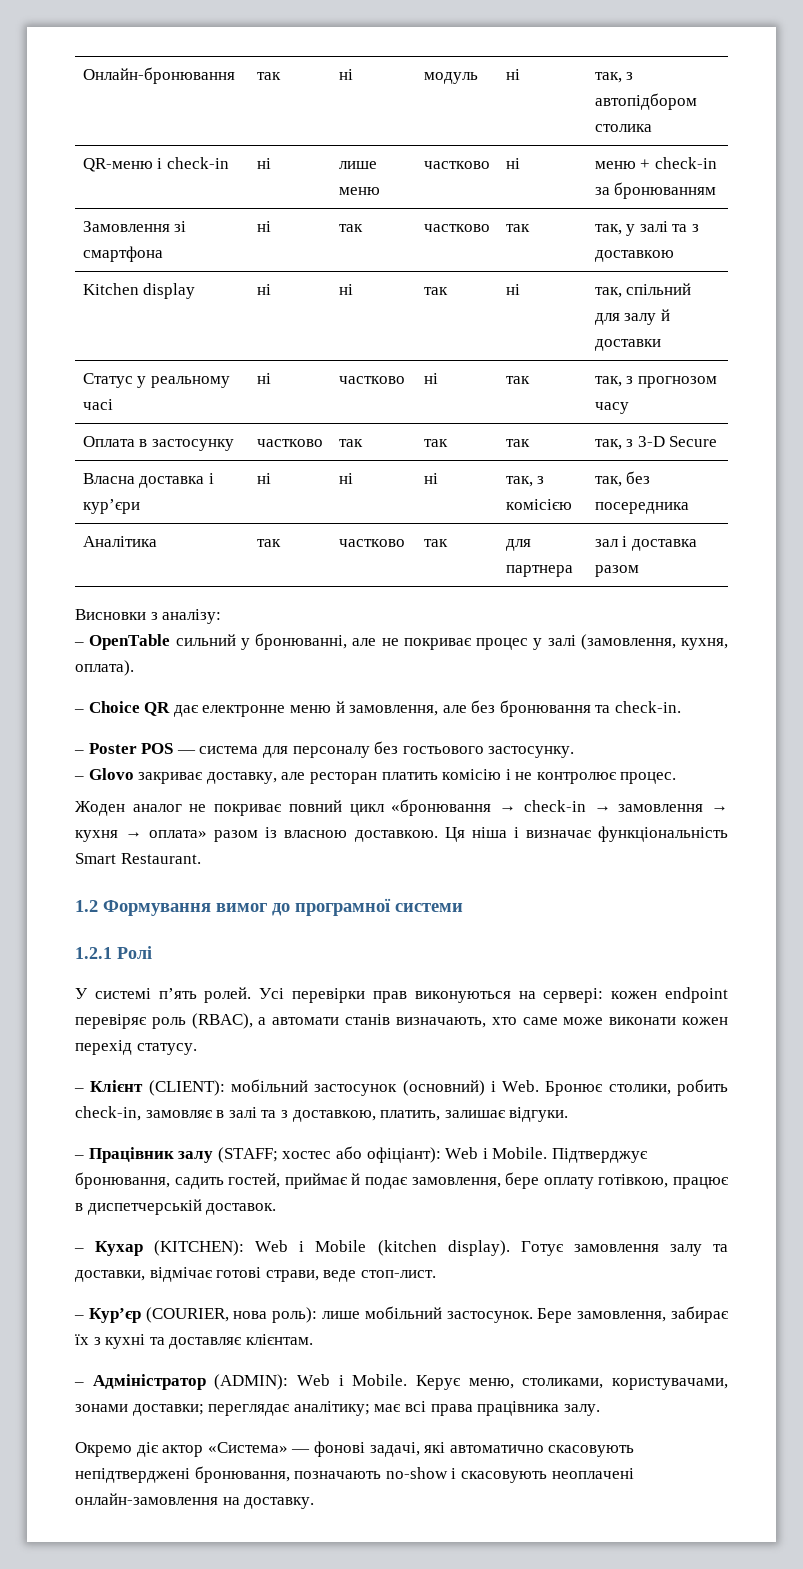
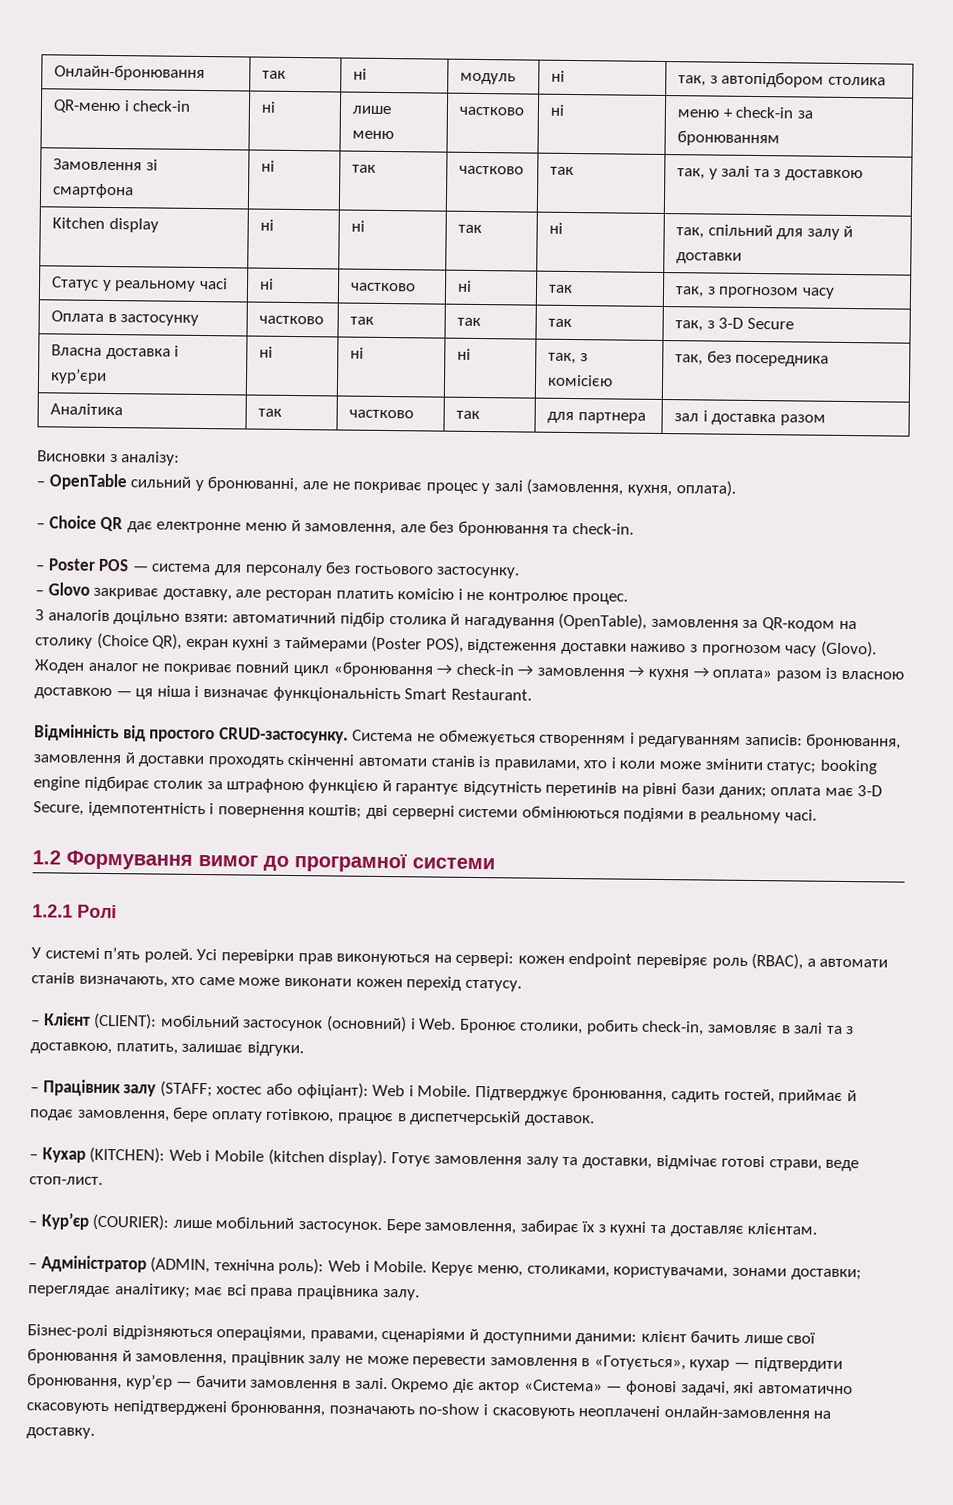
(677, 778) none -> [35,609,857,632] [35,632,877,658] З аналогів доцільно взяти: автоматичний підбір столика й нагадування (OpenTable), замовлення за QR-кодом на столику (Choice QR), екран кухні з таймерами (Poster POS), відстеження доставки наживо з прогнозом часу (Glovo).
[354,827,465,842] доставкою. Ця -> [34,687,154,700] доставкою — ця
(201, 858) none -> [34,724,902,750] [33,752,877,775] [33,775,883,799] [33,801,818,824] // Відмінність від простого CRUD-застосунку. Система не обмежується створенням і редагуванням записів: бронювання, замовлення й доставки проходять скінченні автомати станів із правилами, хто і коли може змінити статус; booking engine підбирає столик за штрафною функцією й гарантує відсутність перетинів на рівні бази даних; оплата має 3-D Secure, ідемпотентність і повернення коштів; дві серверні системи обмінюються подіями в реальному часі.
[145,1307,318,1323] (COURIER, нова роль): -> [92,1213,170,1231] (COURIER):
[214,1374,289,1390] (ADMIN): -> [150,1256,325,1275] (ADMIN, технічна роль):
(600, 1410) none -> [27,1324,817,1345] [27,1348,843,1372] [27,1373,388,1390] Бізнес-ролі відрізняються операціями, правами, сценаріями й доступними даними: клієнт бачить лише свої бронювання й замовлення, працівник залу не може перевести замовлення в «Готується», кухар — підтвердити бронювання, курʼєр — бачити замовлення в залі.

